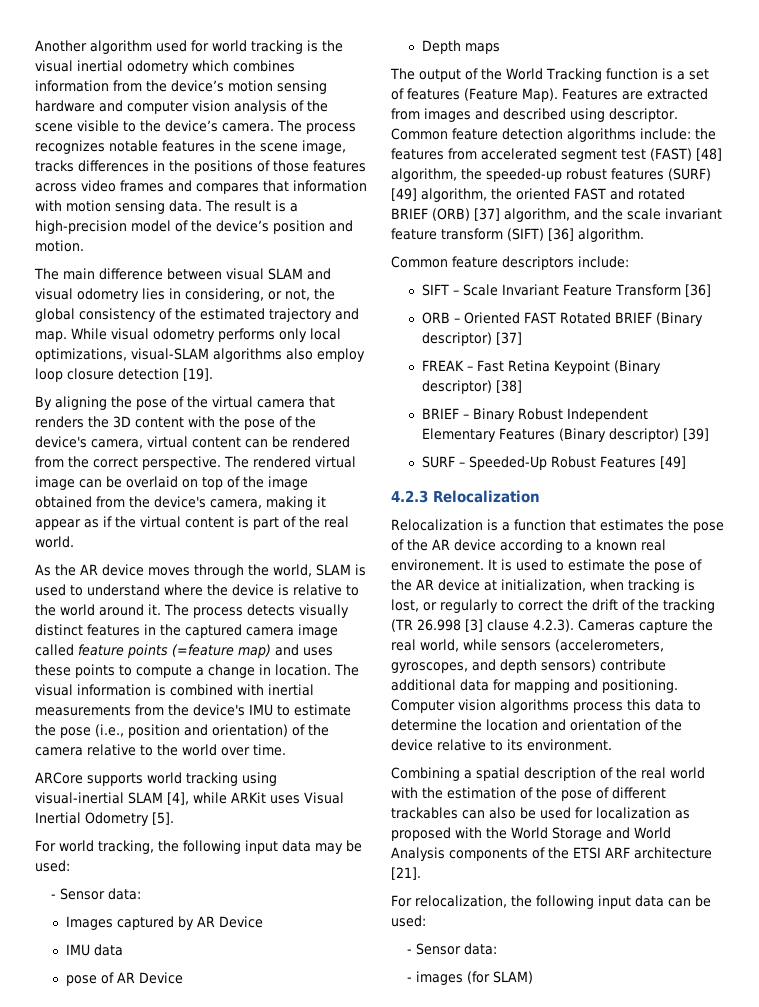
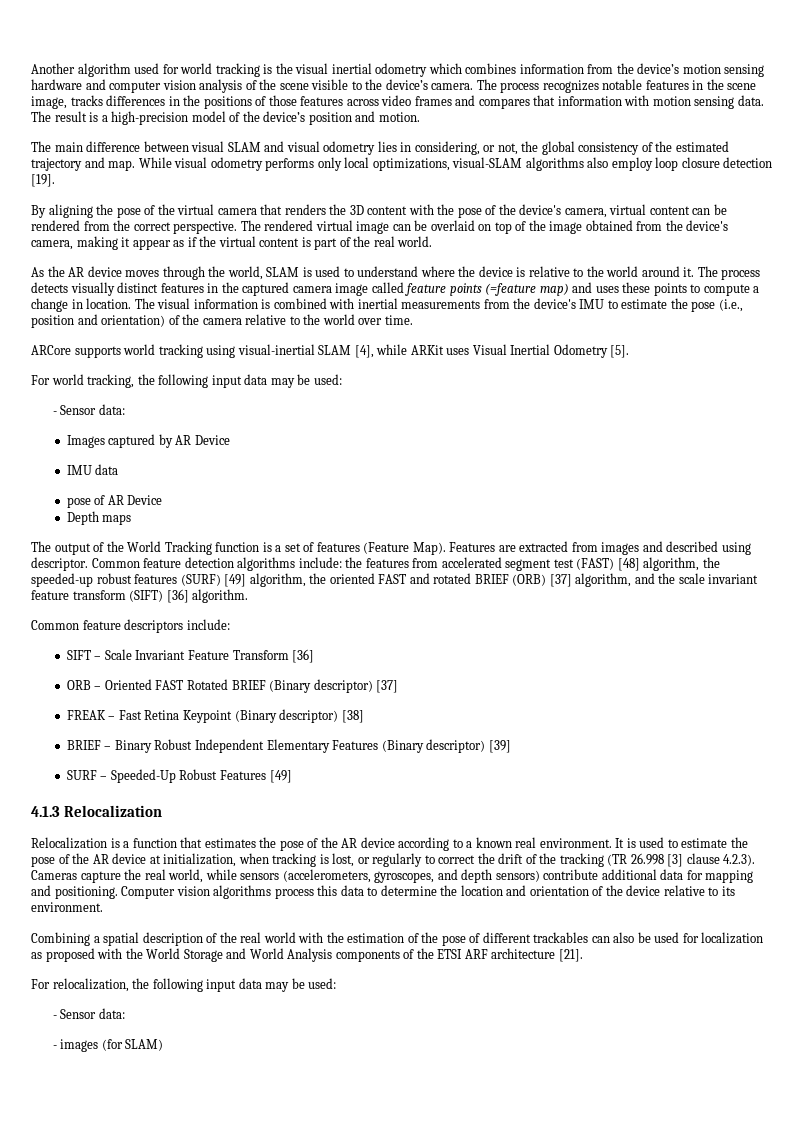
[391,490,428,503] 4.2.3 -> [31,806,60,817] 4.1.3
[391,559,484,571] environement. -> [539,838,612,848] environment.
[668,898,691,907] can -> [265,982,290,992] may

